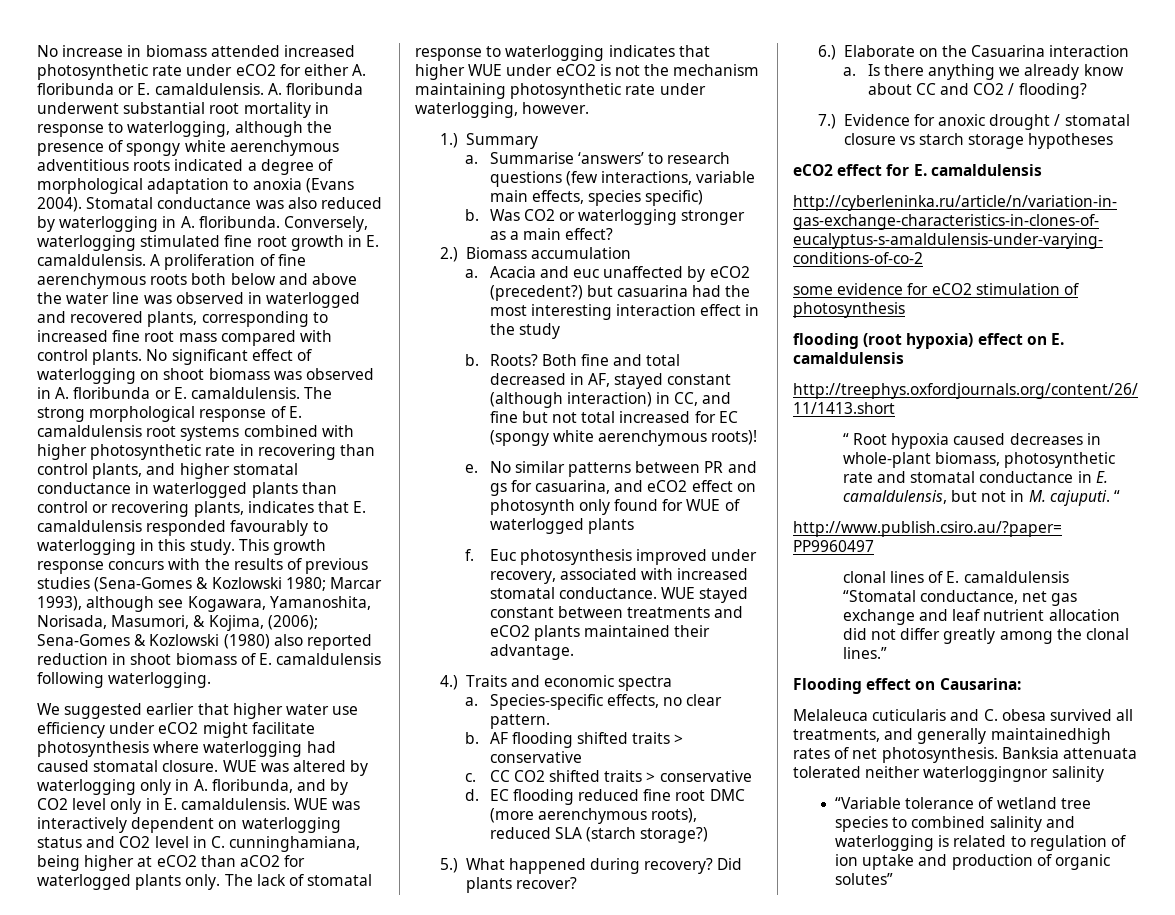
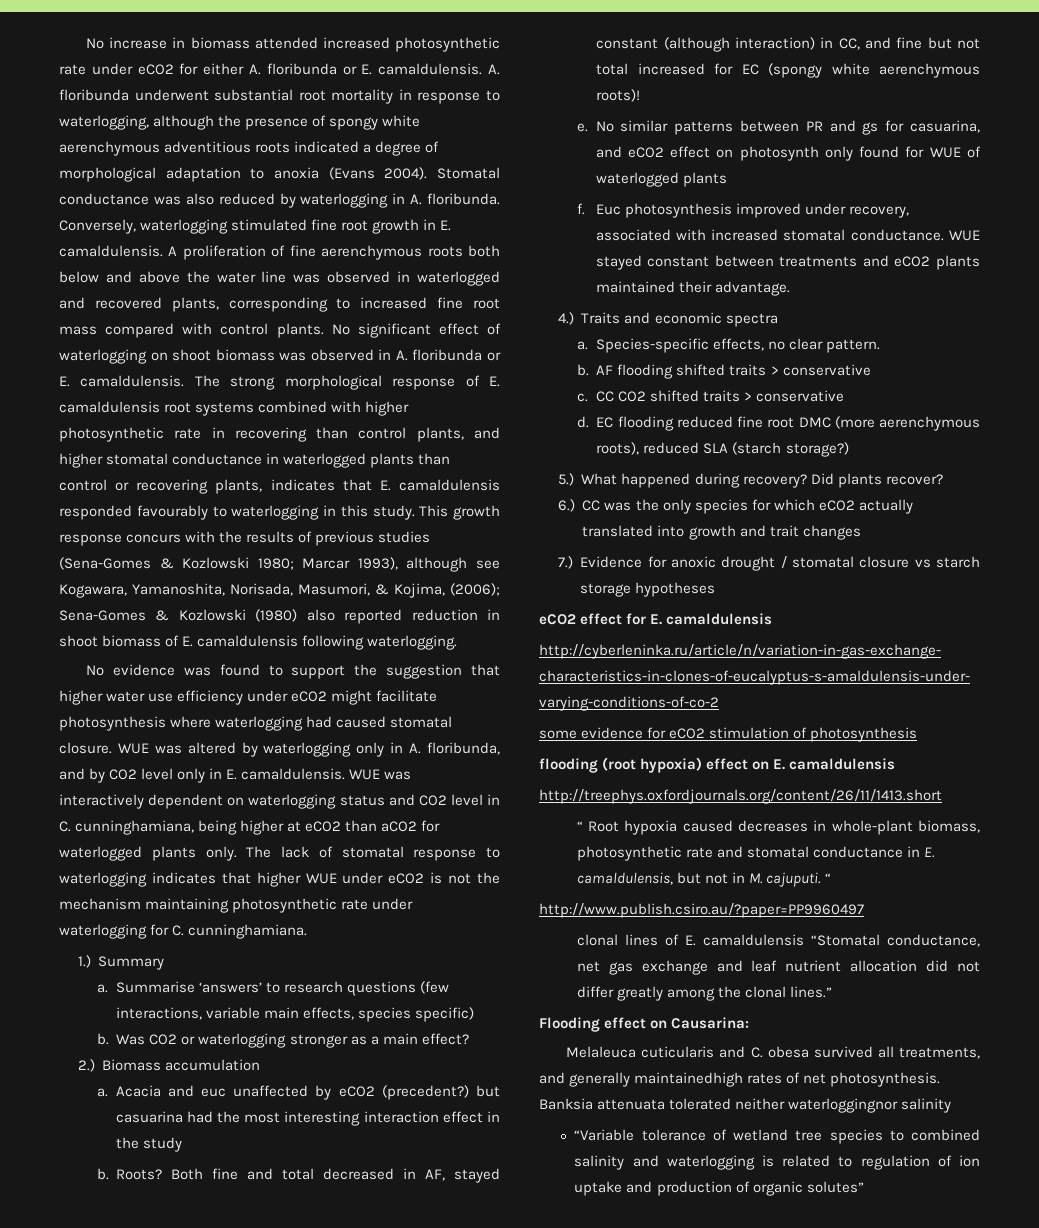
[37,703,195,719] We suggested earlier -> [86,664,463,679] No evidence was found to support the suggestion
[415,102,590,118] waterlogging, however. -> [59,924,308,939] waterlogging for C. cunninghamiana.
[843,45,1130,57] [842,64,1124,80] [867,83,1087,99] Elaborate on the Casuarina interaction // a. Is there anything we already know about CC and CO2 / flooding? -> [582,499,913,514] [582,525,861,540] CC was the only species for which eCO2 actually translated into growth and trait changes

